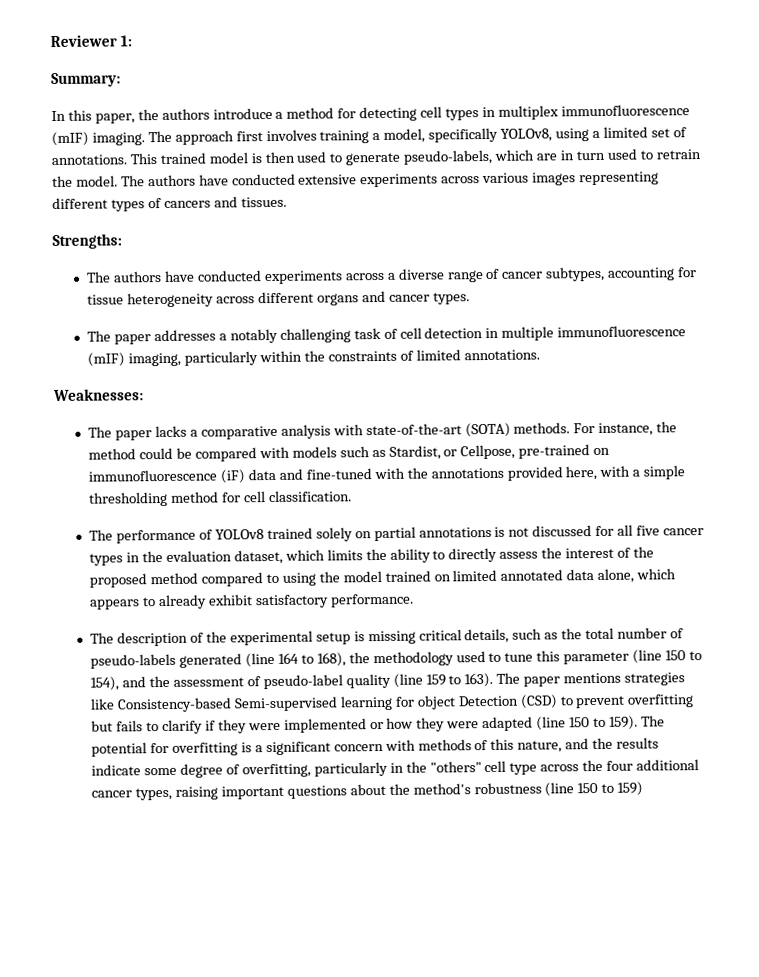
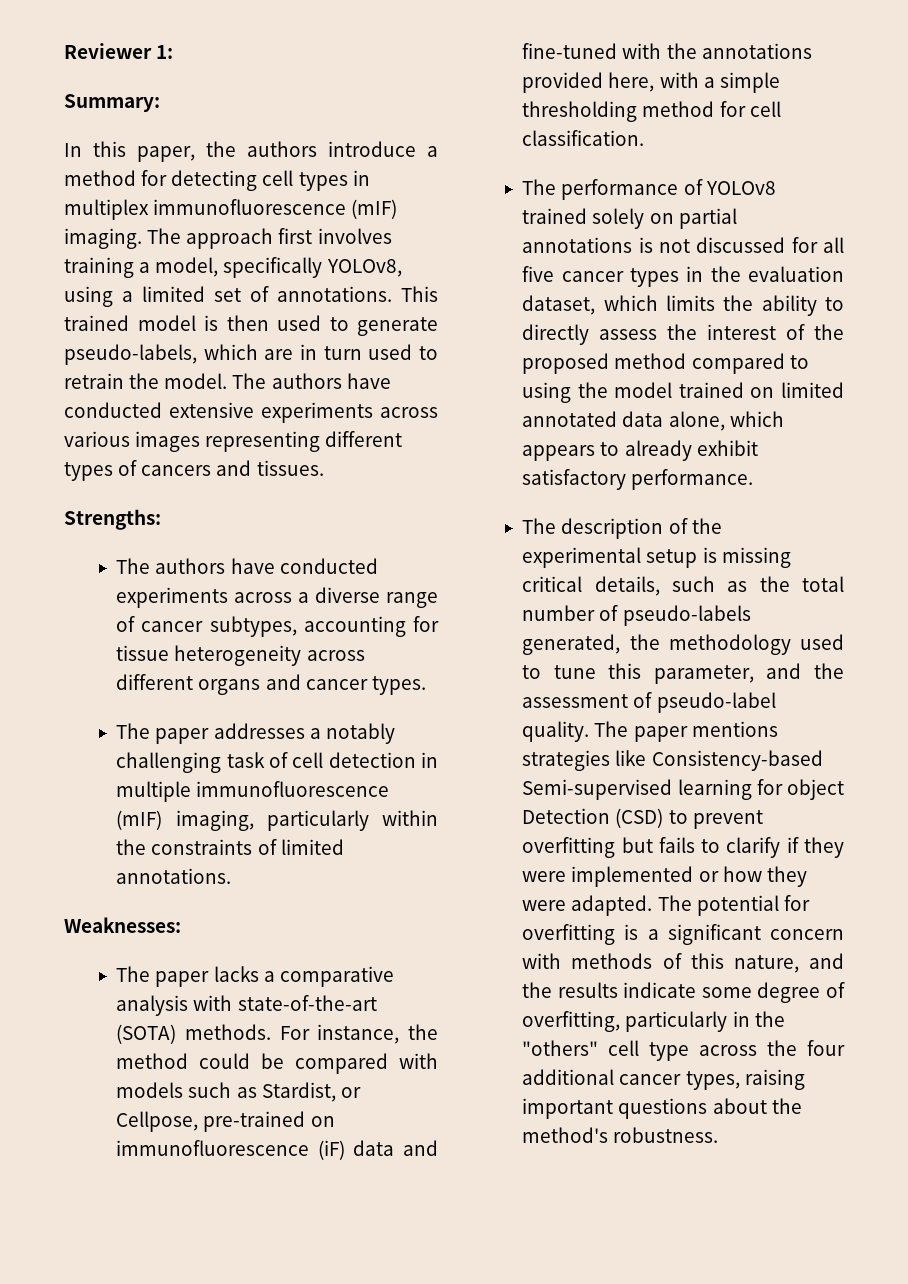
[179,652,346,668] generated (line 164 to 168), -> [522,634,621,655] generated,
[563,649,702,665] [90,676,120,691] parameter (line 150 to 154), -> [653,665,754,684] parameter,
[345,672,494,689] quality (line 159 to 163). -> [522,721,590,742] quality.
[482,715,638,732] adapted (line 150 to 159). -> [571,895,653,916] adapted.
[473,781,644,797] robustness (line 150 to 159) -> [613,1127,719,1143] robustness.

